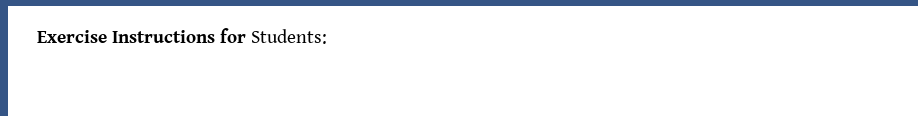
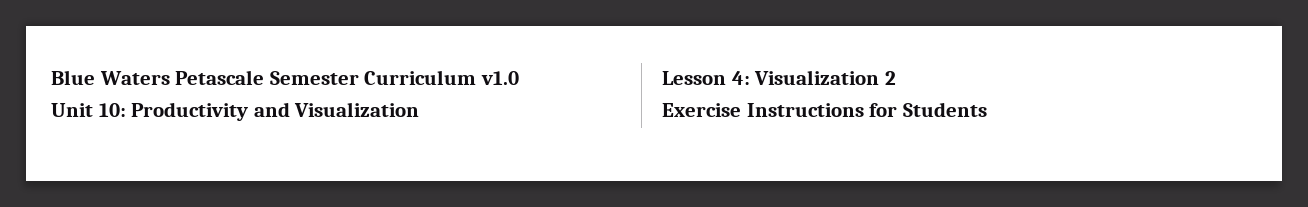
(37, 36) none -> [51,70,519,85] [51,102,420,121] [662,70,896,85] Blue Waters Petascale Semester Curriculum v1.0 // Unit 10: Productivity and Visualization // Lesson 4: Visualization 2 //
[250,29,327,44] Students: -> [902,102,987,117] Students

